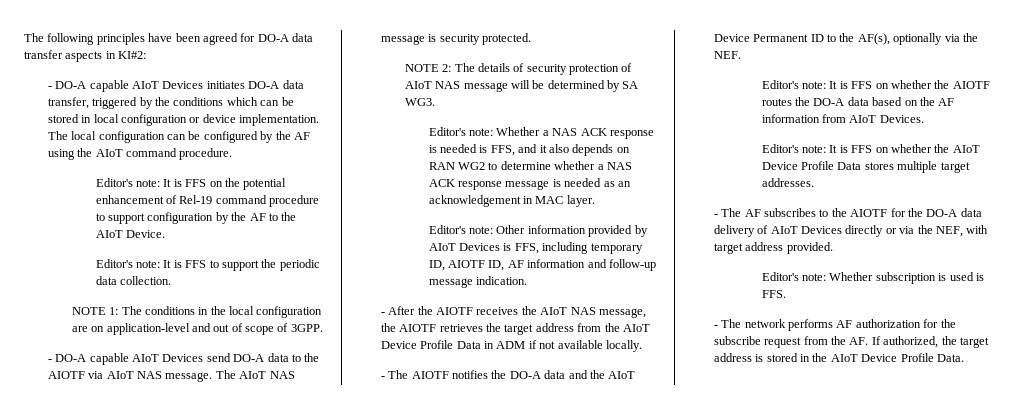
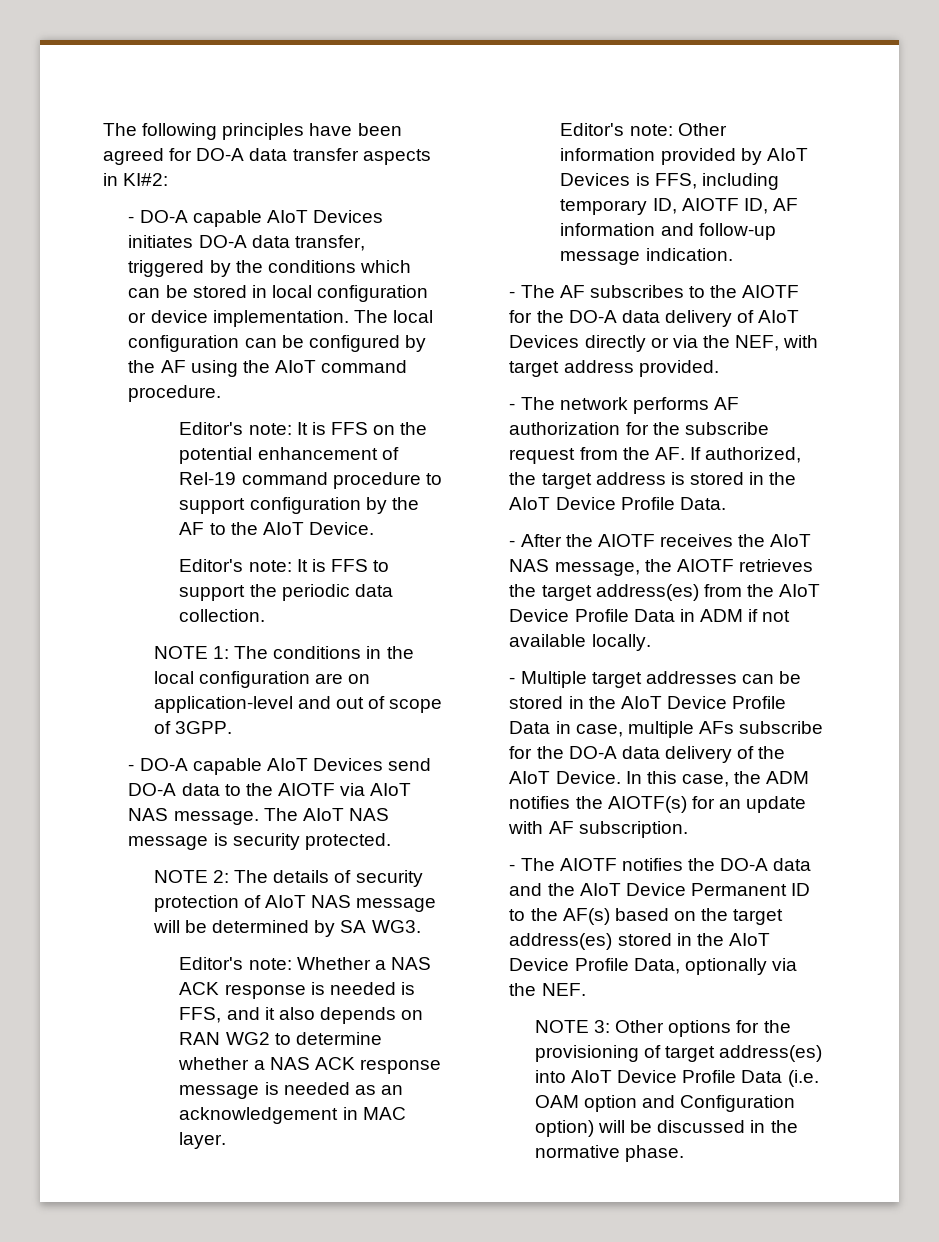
[380,306,646,318] [380,323,650,335] [380,340,642,352] [380,370,636,379] [713,33,978,45] [713,51,741,59] [761,80,990,89] [761,97,955,106] [761,114,924,123] [761,144,980,153] [761,161,970,173] [761,178,814,187] // - After the AIOTF receives the AIoT NAS message, the AIOTF retrieves the target address from the AIoT Device Profile Data in ADM if not available locally. // - The AIOTF notifies the DO-A data and the AIoT Device Permanent ID to the AF(s), optionally via the NEF. // Editor's note: It is FFS on whether the AIOTF routes the DO-A data based on the AF information from AIoT Devices. // Editor's note: It is FFS on whether the AIoT Device Profile Data stores multiple target addresses. -> (733, 254) none
[761,272,984,284] [761,290,786,298] // Editor's note: Whether subscription is used is FFS. -> (719, 368) none
(964, 358) none -> [509,534,812,547] [509,559,814,576] [509,584,821,601] [509,609,791,622] [509,634,651,651] [509,671,802,688] [509,696,787,709] [509,721,824,738] [509,746,786,763] [509,771,810,787] [509,796,807,813] [508,821,688,838] [509,858,812,871] [509,883,811,896] [509,908,784,925] [509,933,771,950] [509,958,798,975] [509,983,586,996] [534,1020,791,1037] [534,1045,823,1062] [534,1070,819,1087] [534,1095,796,1112] [534,1120,798,1137] [534,1145,685,1162] // - After the AIOTF receives the AIoT NAS message, the AIOTF retrieves the target address(es) from the AIoT Device Profile Data in ADM if not available locally. // - Multiple target addresses can be stored in the AIoT Device Profile Data in case, multiple AFs subscribe for the DO-A data delivery of the AIoT Device. In this case, the ADM notifies the AIOTF(s) for an update with AF subscription. // - The AIOTF notifies the DO-A data and the AIoT Device Permanent ID to the AF(s) based on the target address(es) stored in the AIoT Device Profile Data, optionally via the NEF. // NOTE 3: Other options for the provisioning of target address(es) into AIoT Device Profile Data (i.e. OAM option and Configuration option) will be discussed in the normative phase.

